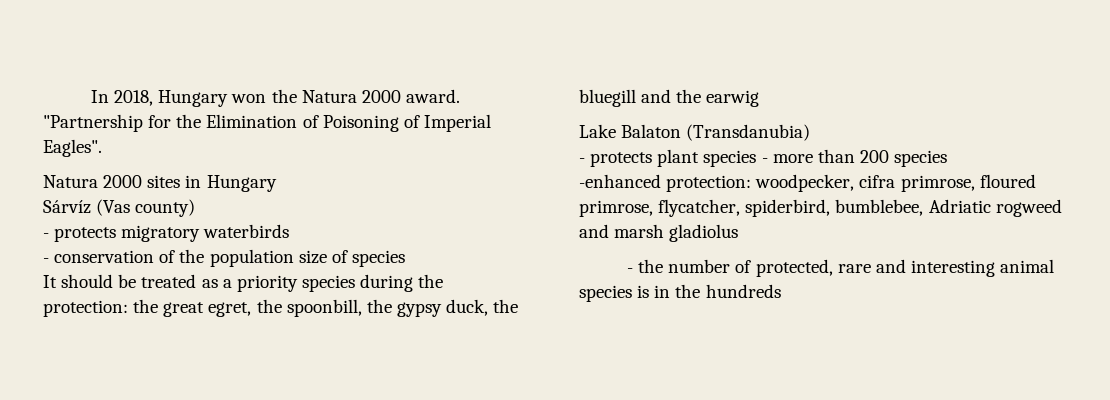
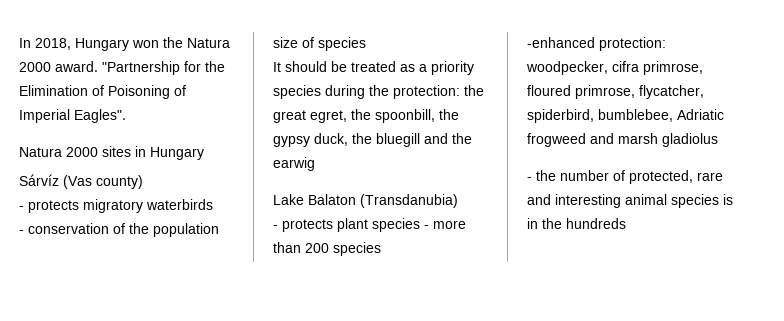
[995,199,1062,217] rogweed -> [527,133,586,147] frogweed

